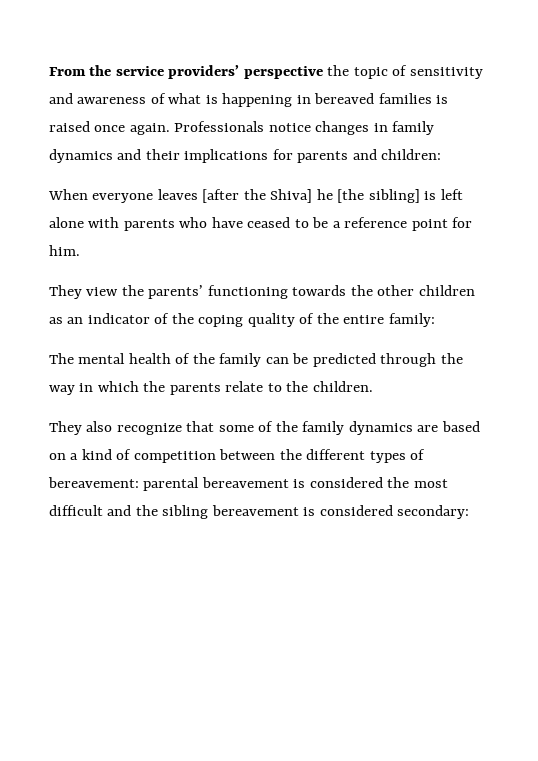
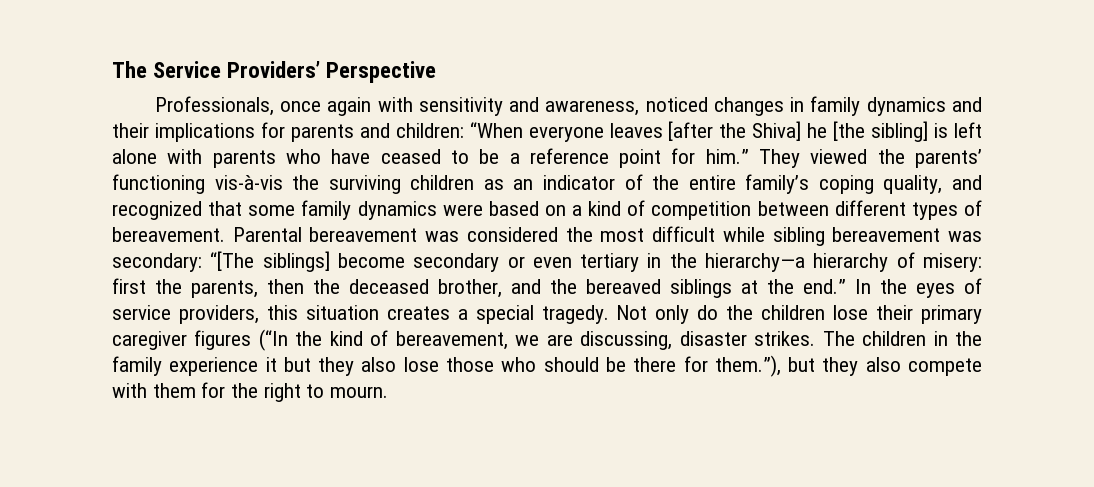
[49,65,483,79] [49,93,449,107] [49,121,311,135] From the service providers’ perspective the topic of sensitivity and awareness of what is happening in bereaved families is raised once again. Professionals notice -> [112,61,437,83] [154,96,708,116] The Service Providers’ Perspective // Professionals, once again with sensitivity and awareness, noticed
[48,189,88,200] // When -> [469,122,523,138] “When
[49,245,80,256] [49,285,415,299] him. // They view the parents’ functioning towards the other -> [705,149,982,168] [112,174,401,194] him.” They viewed the parents’ functioning vis-à-vis the surviving
[198,313,435,327] [49,353,463,367] [49,381,373,395] [49,421,439,435] coping quality of the entire family: // The mental health of the family can be predicted through the way in which the parents relate to the children. // They also recognize that some of the family dynamics are -> [688,174,982,194] [112,200,483,220] entire family’s coping quality, and recognized that some family dynamics were
[279,449,302,460] the -> (829, 208) none
[48,477,448,491] [49,505,470,519] bereavement: parental bereavement is considered the most difficult and the sibling bereavement is considered secondary: -> [112,226,983,246] [112,251,982,272] [112,278,982,298] [112,305,982,324] [112,329,982,351] [112,355,982,377] [112,382,389,402] bereavement. Parental bereavement was considered the most difficult while sibling bereavement was secondary: “[The siblings] become secondary or even tertiary in the hierarchy—a hierarchy of misery: first the parents, then the deceased brother, and the bereaved siblings at the end.” In the eyes of service providers, this situation creates a special tragedy. Not only do the children lose their primary caregiver figures (“In the kind of bereavement, we are discussing, disaster strikes. The children in the family experience it but they also lose those who should be there for them.”), but they also compete with them for the right to mourn.

